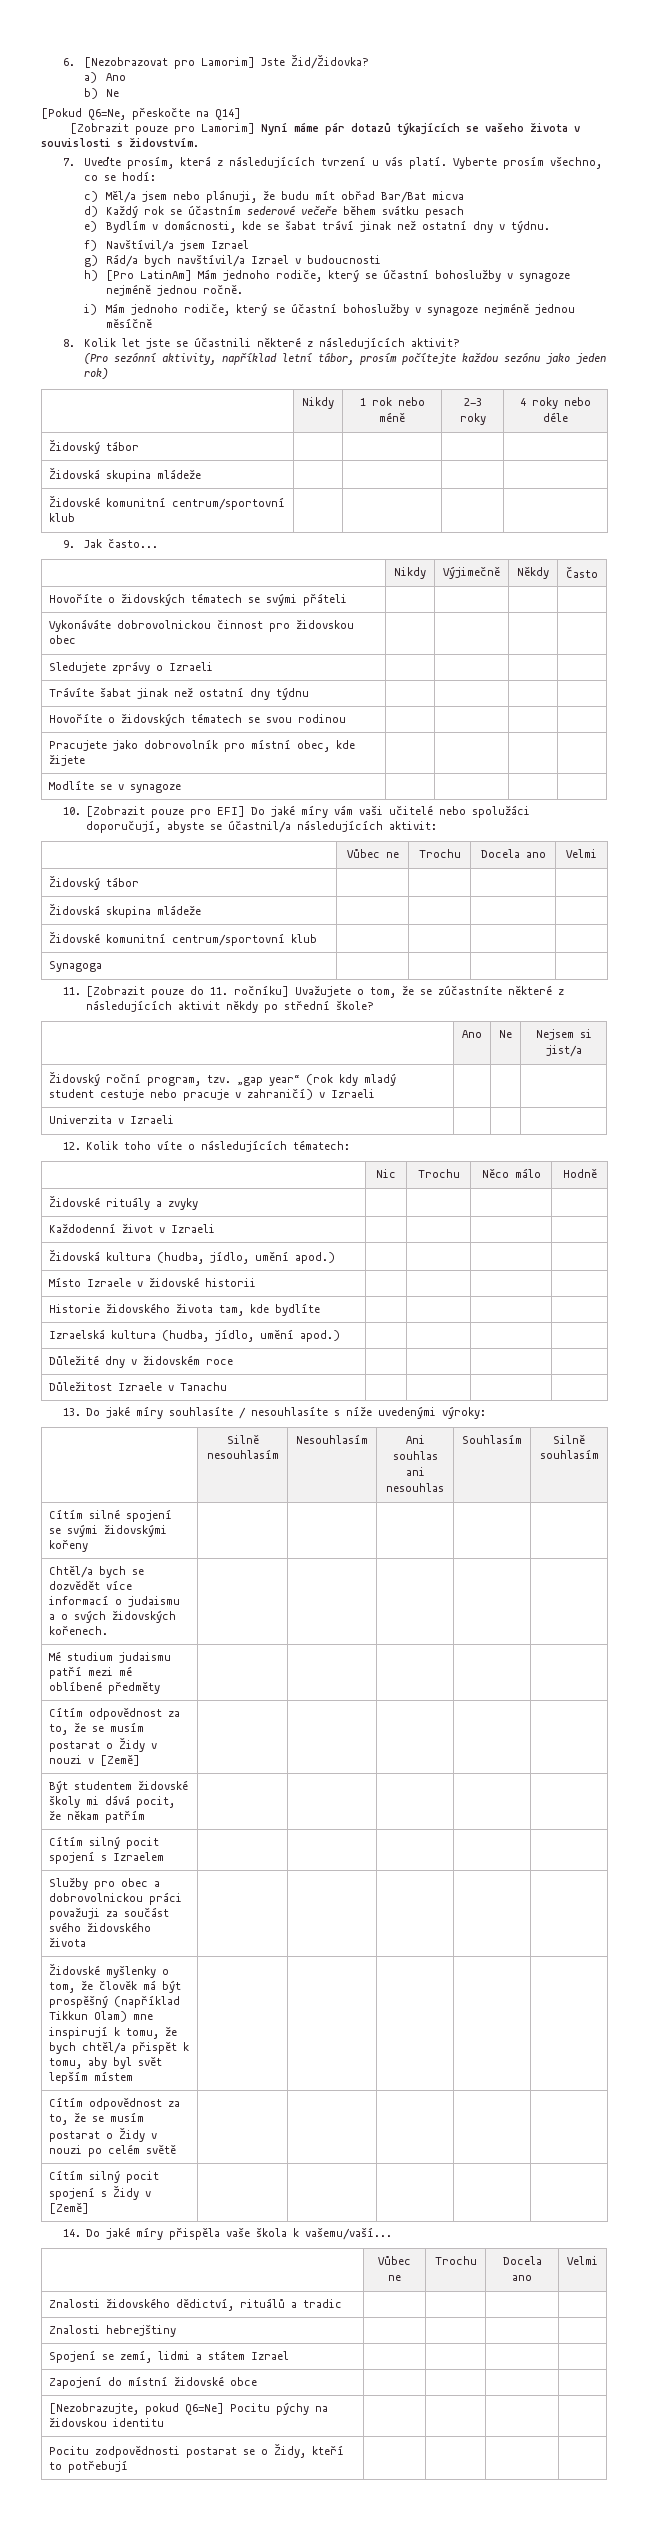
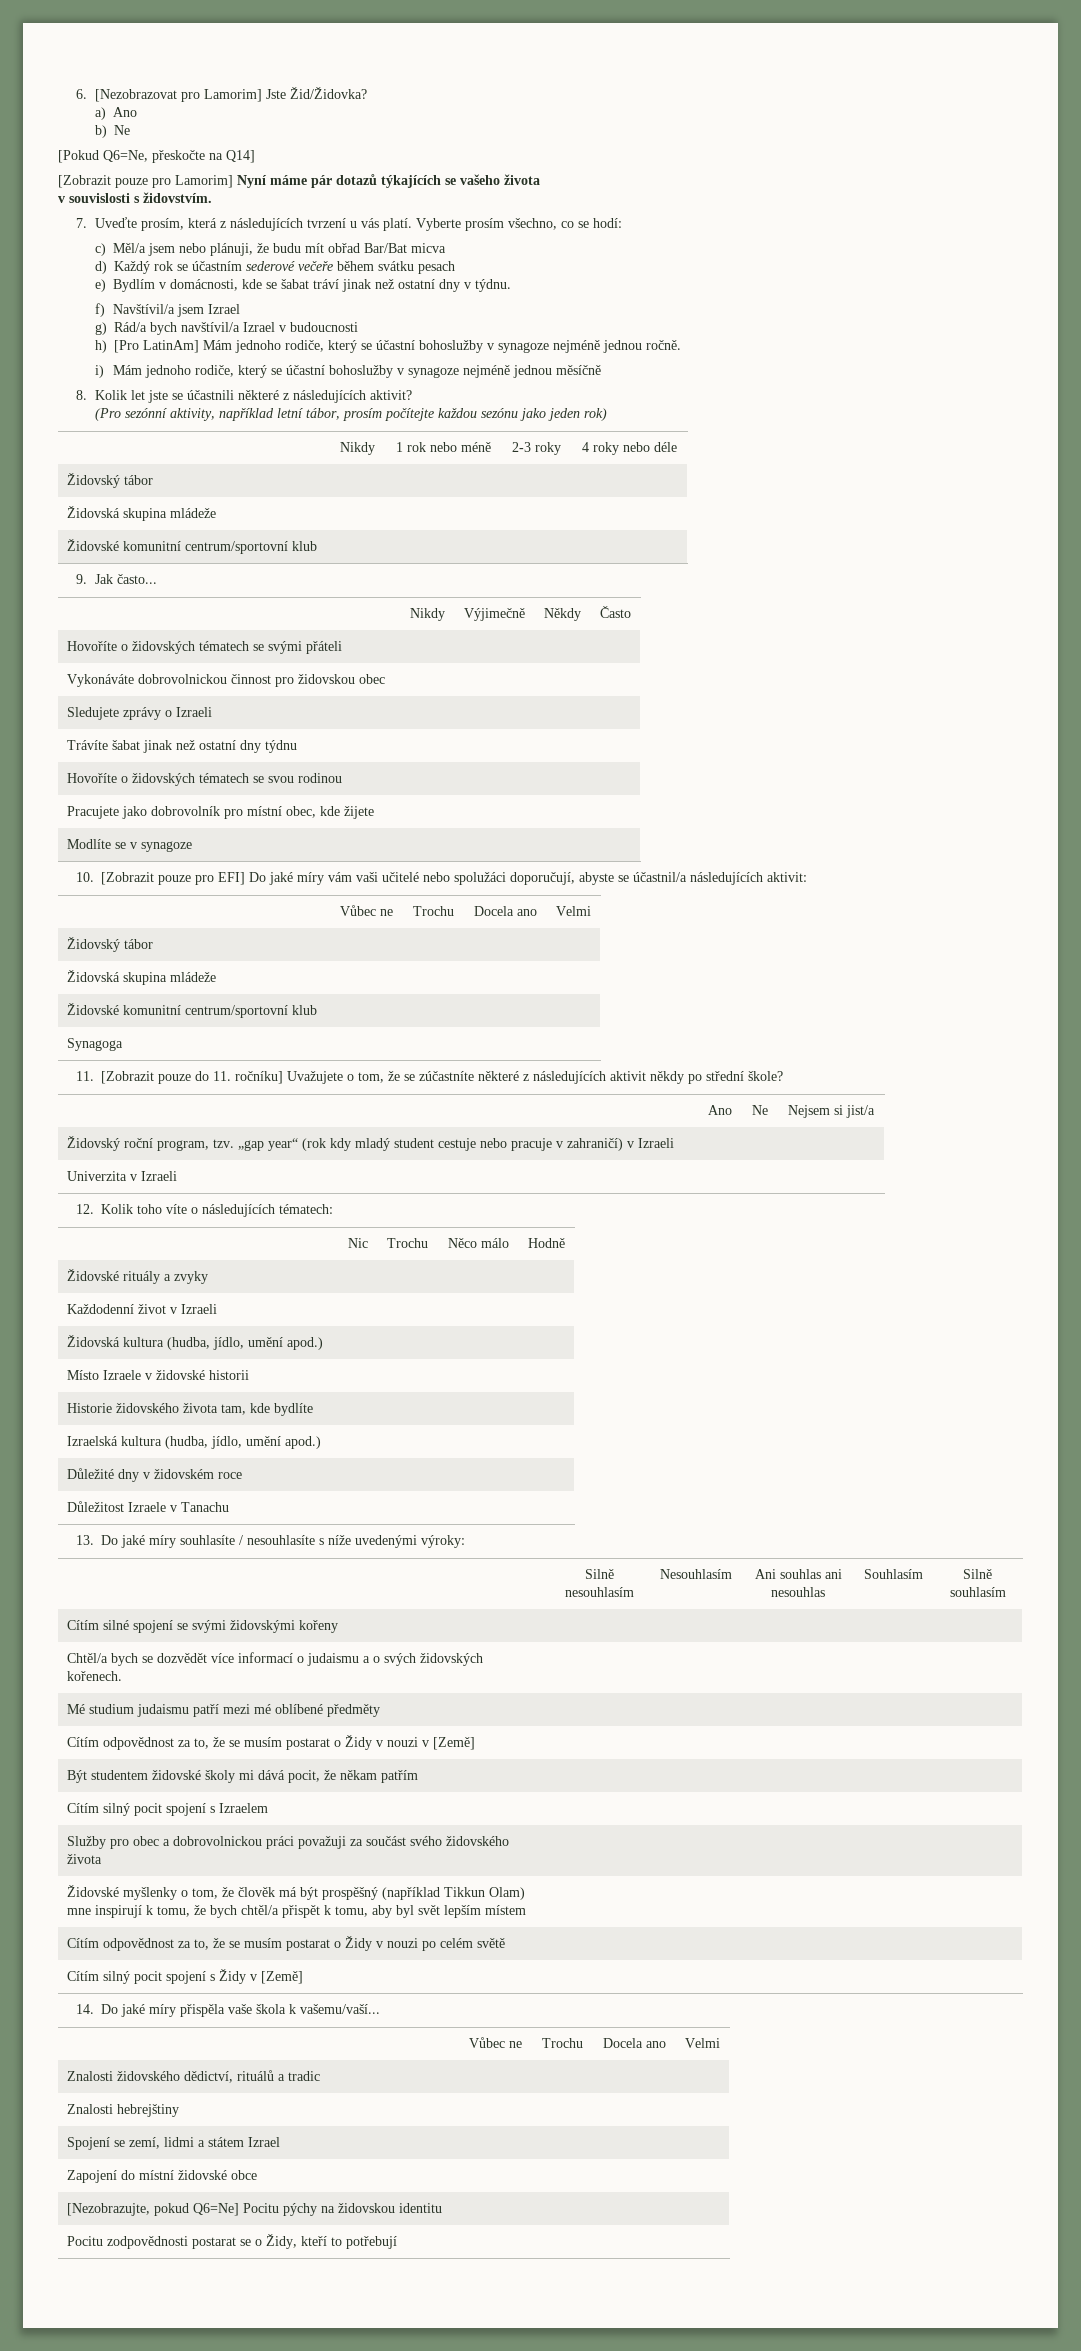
(569, 127) none -> (540, 179) //

